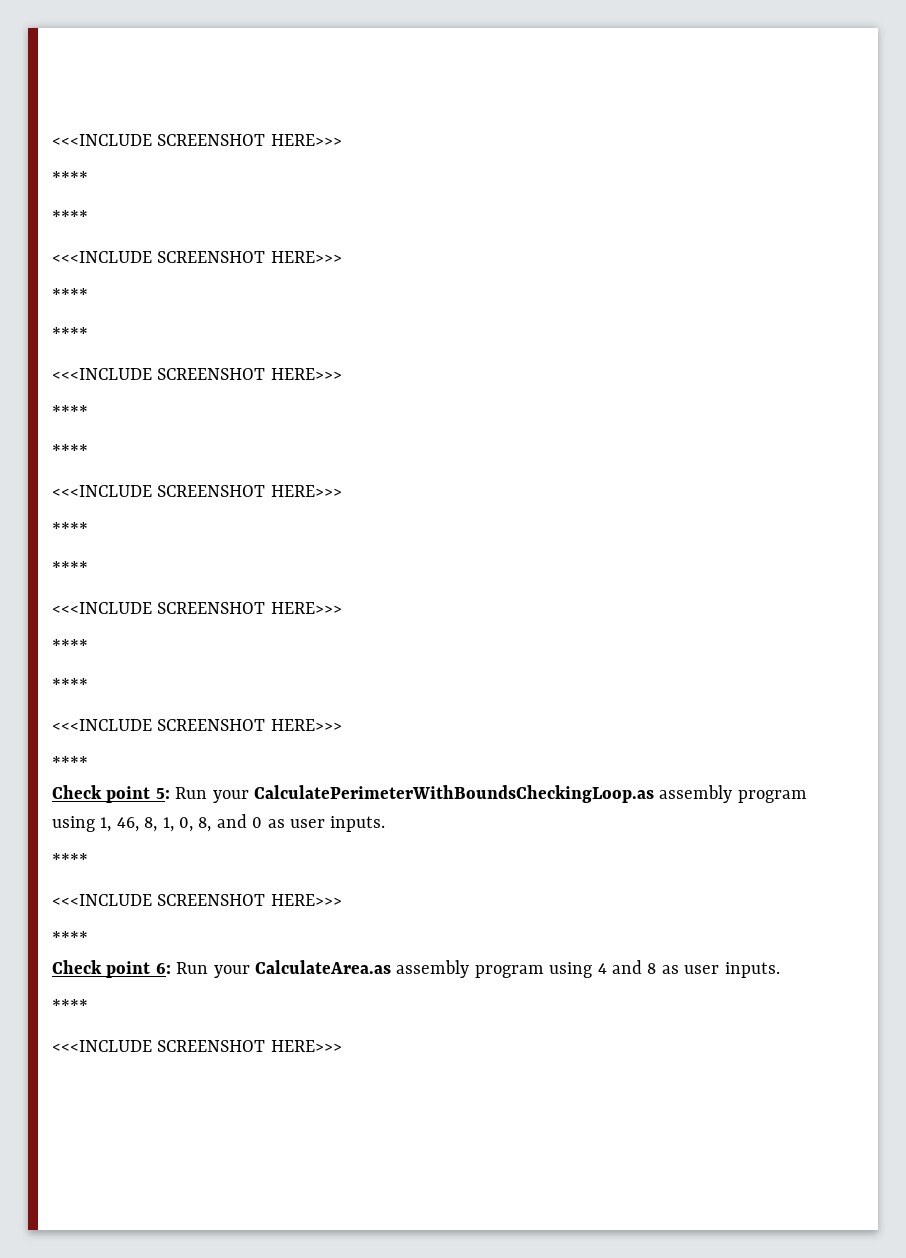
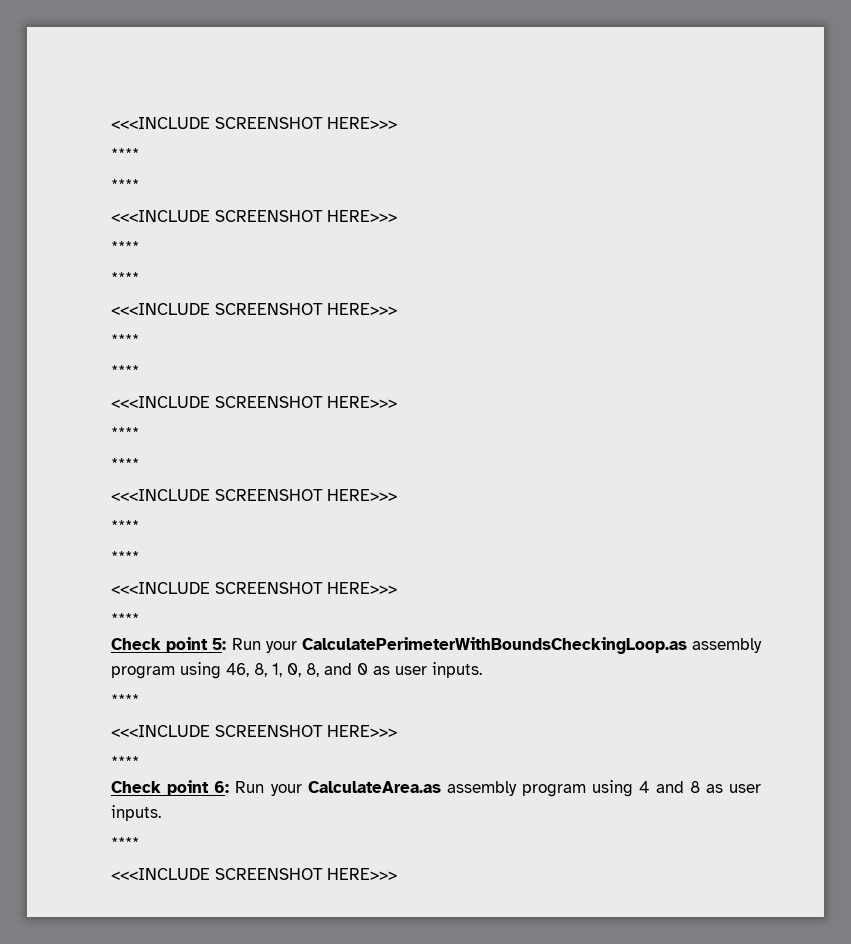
[100,817,112,832] 1, -> (221, 670) none

